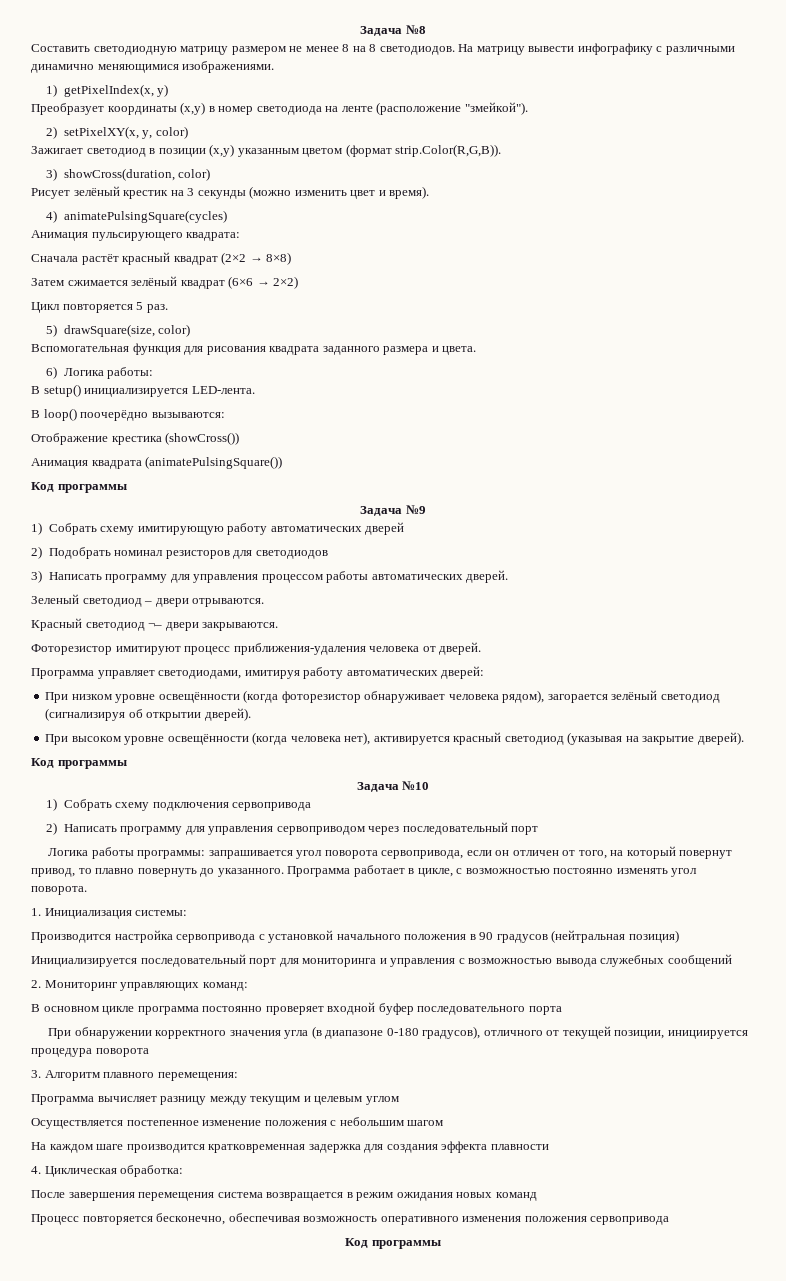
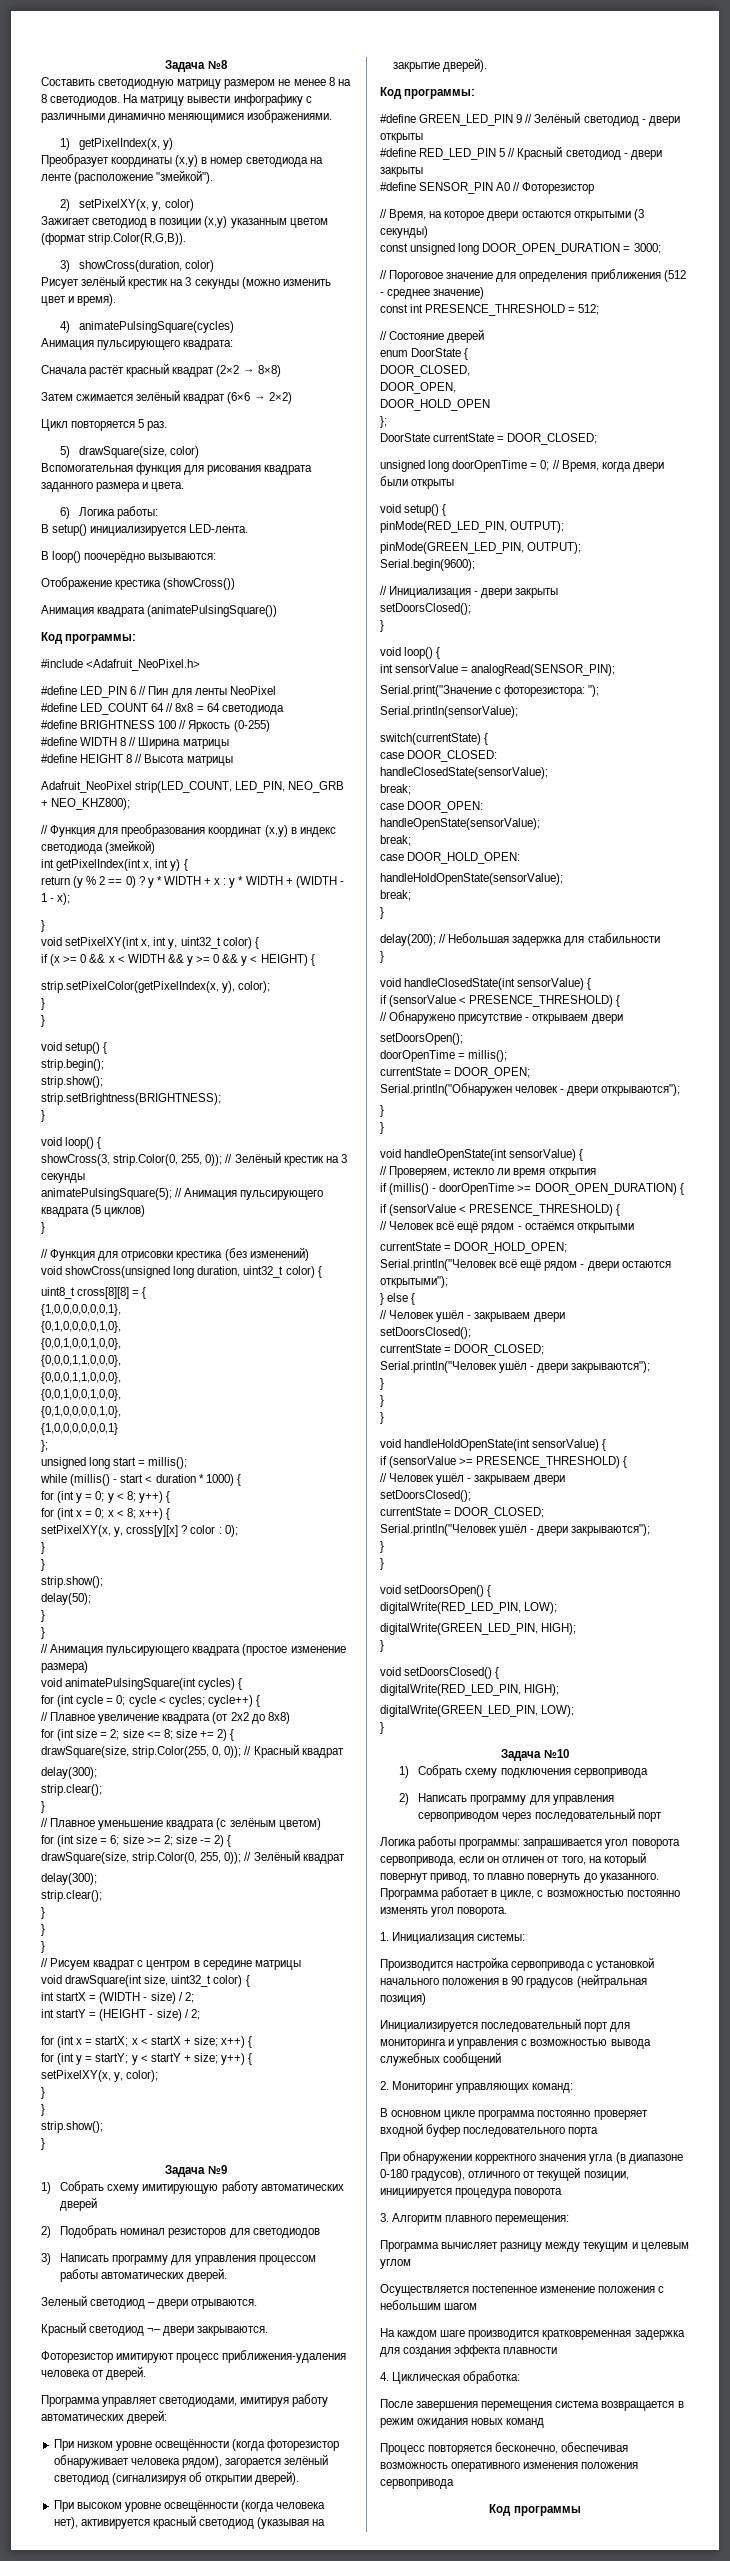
[57,484,127,493] программы -> [65,634,137,644] [41,659,201,671] [41,686,276,698] [41,703,284,715] [41,720,270,732] [41,737,229,749] [41,754,233,766] [41,781,345,793] [41,798,131,810] [41,824,336,837] [41,840,156,854] [41,859,188,871] [41,876,344,888] [41,893,71,905] [41,920,45,932] [41,937,259,949] [41,954,315,966] [41,981,271,993] [41,998,45,1010] [41,1015,45,1027] [41,1042,108,1054] [41,1059,104,1071] [41,1076,103,1088] [41,1093,221,1105] [41,1110,45,1122] [41,1137,102,1149] [41,1152,347,1166] [41,1173,85,1183] [41,1188,324,1200] [41,1205,146,1217] [41,1222,45,1234] [41,1247,309,1261] [41,1266,322,1278] [41,1287,147,1299] [41,1304,121,1316] [41,1321,121,1333] [41,1338,121,1350] [41,1355,121,1367] [41,1372,121,1384] [41,1389,121,1401] [41,1406,121,1418] [41,1423,118,1435] [41,1440,48,1452] [41,1457,188,1469] [40,1474,241,1486] [41,1491,170,1503] [41,1508,170,1520] [41,1525,238,1537] [41,1542,45,1554] [41,1559,45,1571] [41,1576,103,1588] [41,1593,91,1605] [41,1610,45,1622] [41,1627,45,1639] [41,1644,346,1656] [41,1661,88,1673] [41,1678,243,1690] [41,1695,260,1707] [41,1712,290,1724] [41,1729,235,1741] [41,1744,344,1758] [41,1767,97,1779] [41,1784,102,1796] [41,1801,45,1813] [41,1818,321,1830] [41,1835,232,1847] [41,1850,345,1864] [41,1873,97,1885] [41,1890,102,1902] [41,1907,45,1919] [41,1924,45,1936] [41,1941,45,1953] [41,1958,301,1970] [41,1975,250,1987] [41,1992,194,2004] [41,2009,200,2021] [41,2036,253,2048] [41,2053,253,2065] [41,2070,159,2082] [41,2087,45,2099] [41,2104,45,2116] [41,2121,103,2133] [41,2138,45,2150] программы: // #include <Adafruit_NeoPixel.h> // #define LED_PIN 6 // Пин для ленты NeoPixel // #define LED_COUNT 64 // 8x8 = 64 светодиода // #define BRIGHTNESS 100 // Яркость (0-255) // #define WIDTH 8 // Ширина матрицы // #define HEIGHT 8 // Высота матрицы // Adafruit_NeoPixel strip(LED_COUNT, LED_PIN, NEO_GRB + NEO_KHZ800); // // Функция для преобразования координат (x,y) в индекс светодиода (змейкой) // int getPixelIndex(int x, int y) { // return (y % 2 == 0) ? y * WIDTH + x : y * WIDTH + (WIDTH - 1 - x); // } // void setPixelXY(int x, int y, uint32_t color) { // if (x >= 0 && x < WIDTH && y >= 0 && y < HEIGHT) { // strip.setPixelColor(getPixelIndex(x, y), color); // } // } // void setup() { // strip.begin(); // strip.show(); // strip.setBrightness(BRIGHTNESS); // } // void loop() { // showCross(3, strip.Color(0, 255, 0)); // Зелёный крестик на 3 секунды // animatePulsingSquare(5); // Анимация пульсирующего квадрата (5 циклов) // } // // Функция для отрисовки крестика (без изменений) // void showCross(unsigned long duration, uint32_t color) { // uint8_t cross[8][8] = { // {1,0,0,0,0,0,0,1}, // {0,1,0,0,0,0,1,0}, // {0,0,1,0,0,1,0,0}, // {0,0,0,1,1,0,0,0}, // {0,0,0,1,1,0,0,0}, // {0,0,1,0,0,1,0,0}, // {0,1,0,0,0,0,1,0}, // {1,0,0,0,0,0,0,1} // }; // unsigned long start = millis(); // while (millis() - start < duration * 1000) { // for (int y = 0; y < 8; y++) { // for (int x = 0; x < 8; x++) { // setPixelXY(x, y, cross[y][x] ? color : 0); // } // } // strip.show(); // delay(50); // } // } // // Анимация пульсирующего квадрата (простое изменение размера) // void animatePulsingSquare(int cycles) { // for (int cycle = 0; cycle < cycles; cycle++) { // // Плавное увеличение квадрата (от 2x2 до 8x8) // for (int size = 2; size <= 8; size += 2) { // drawSquare(size, strip.Color(255, 0, 0)); // Красный квадрат // delay(300); // strip.clear(); // } // // Плавное уменьшение квадрата (с зелёным цветом) // for (int size = 6; size >= 2; size -= 2) { // drawSquare(size, strip.Color(0, 255, 0)); // Зелёный квадрат // delay(300); // strip.clear(); // } // } // } // // Рисуем квадрат с центром в середине матрицы // void drawSquare(int size, uint32_t color) { // int startX = (WIDTH - size) / 2; // int startY = (HEIGHT - size) / 2; // for (int x = startX; x < startX + size; x++) { // for (int y = startY; y < startY + size; y++) { // setPixelXY(x, y, color); // } // } // strip.show(); // }
[57,760,127,769] программы -> [404,89,476,99] [380,112,680,126] [380,133,423,143] [380,146,662,160] [380,167,423,177] [380,182,595,194] [380,209,644,221] [380,226,428,238] [380,243,661,255] [380,269,686,282] [380,287,485,299] [380,304,600,316] [380,329,485,343] [380,348,469,360] [380,365,470,377] [380,382,456,394] [380,399,490,411] [380,416,387,428] [380,433,598,445] [380,460,664,472] [380,476,455,489] [380,504,447,516] [380,521,565,533] [380,542,582,554] [380,559,475,571] [380,586,559,598] [380,603,471,615] [380,620,384,632] [380,647,441,659] [380,664,616,676] [380,685,600,697] [380,706,518,718] [380,733,489,745] [380,750,498,762] [380,767,548,779] [380,784,411,795] [380,801,484,813] [380,818,540,830] [380,835,411,846] [380,852,521,864] [380,873,563,885] [380,890,411,901] [380,907,384,919] [380,933,660,946] [380,951,384,963] [380,978,592,990] [380,995,621,1007] [380,1011,623,1024] [380,1033,463,1045] [380,1050,508,1062] [380,1067,531,1079] [380,1083,681,1096] [380,1105,384,1117] [380,1122,384,1134] [380,1149,584,1161] [380,1166,596,1178] [380,1183,684,1195] [380,1204,621,1216] [380,1221,634,1233] [380,1242,568,1254] [380,1259,671,1271] [380,1276,448,1288] [380,1293,416,1305] [380,1310,565,1322] [380,1327,471,1339] [380,1344,545,1356] [380,1361,651,1373] [380,1378,384,1390] [380,1395,384,1407] [380,1412,384,1424] [380,1439,607,1451] [380,1456,628,1468] [380,1473,565,1485] [380,1490,471,1502] [380,1507,545,1519] [380,1524,651,1536] [380,1541,384,1553] [380,1558,384,1570] [380,1585,492,1597] [380,1602,558,1614] [380,1623,577,1635] [380,1640,384,1652] [380,1667,500,1679] [380,1684,560,1696] [380,1705,575,1717] [380,1722,384,1734] программы: // #define GREEN_LED_PIN 9 // Зелёный светодиод - двери открыты // #define RED_LED_PIN 5 // Красный светодиод - двери закрыты // #define SENSOR_PIN A0 // Фоторезистор // // Время, на которое двери остаются открытыми (3 секунды) // const unsigned long DOOR_OPEN_DURATION = 3000; // // Пороговое значение для определения приближения (512 - среднее значение) // const int PRESENCE_THRESHOLD = 512; // // Состояние дверей // enum DoorState { // DOOR_CLOSED, // DOOR_OPEN, // DOOR_HOLD_OPEN // }; // DoorState currentState = DOOR_CLOSED; // unsigned long doorOpenTime = 0; // Время, когда двери были открыты // void setup() { // pinMode(RED_LED_PIN, OUTPUT); // pinMode(GREEN_LED_PIN, OUTPUT); // Serial.begin(9600); // // Инициализация - двери закрыты // setDoorsClosed(); // } // void loop() { // int sensorValue = analogRead(SENSOR_PIN); // Serial.print("Значение с фоторезистора: "); // Serial.println(sensorValue); // switch(currentState) { // case DOOR_CLOSED: // handleClosedState(sensorValue); // break; // case DOOR_OPEN: // handleOpenState(sensorValue); // break; // case DOOR_HOLD_OPEN: // handleHoldOpenState(sensorValue); // break; // } // delay(200); // Небольшая задержка для стабильности // } // void handleClosedState(int sensorValue) { // if (sensorValue < PRESENCE_THRESHOLD) { // // Обнаружено присутствие - открываем двери // setDoorsOpen(); // doorOpenTime = millis(); // currentState = DOOR_OPEN; // Serial.println("Обнаружен человек - двери открываются"); // } // } // void handleOpenState(int sensorValue) { // // Проверяем, истекло ли время открытия // if (millis() - doorOpenTime >= DOOR_OPEN_DURATION) { // if (sensorValue < PRESENCE_THRESHOLD) { // // Человек всё ещё рядом - остаёмся открытыми // currentState = DOOR_HOLD_OPEN; // Serial.println("Человек всё ещё рядом - двери остаются открытыми"); // } else { // // Человек ушёл - закрываем двери // setDoorsClosed(); // currentState = DOOR_CLOSED; // Serial.println("Человек ушёл - двери закрываются"); // } // } // } // void handleHoldOpenState(int sensorValue) { // if (sensorValue >= PRESENCE_THRESHOLD) { // // Человек ушёл - закрываем двери // setDoorsClosed(); // currentState = DOOR_CLOSED; // Serial.println("Человек ушёл - двери закрываются"); // } // } // void setDoorsOpen() { // digitalWrite(RED_LED_PIN, LOW); // digitalWrite(GREEN_LED_PIN, HIGH); // } // void setDoorsClosed() { // digitalWrite(RED_LED_PIN, HIGH); // digitalWrite(GREEN_LED_PIN, LOW); // }

